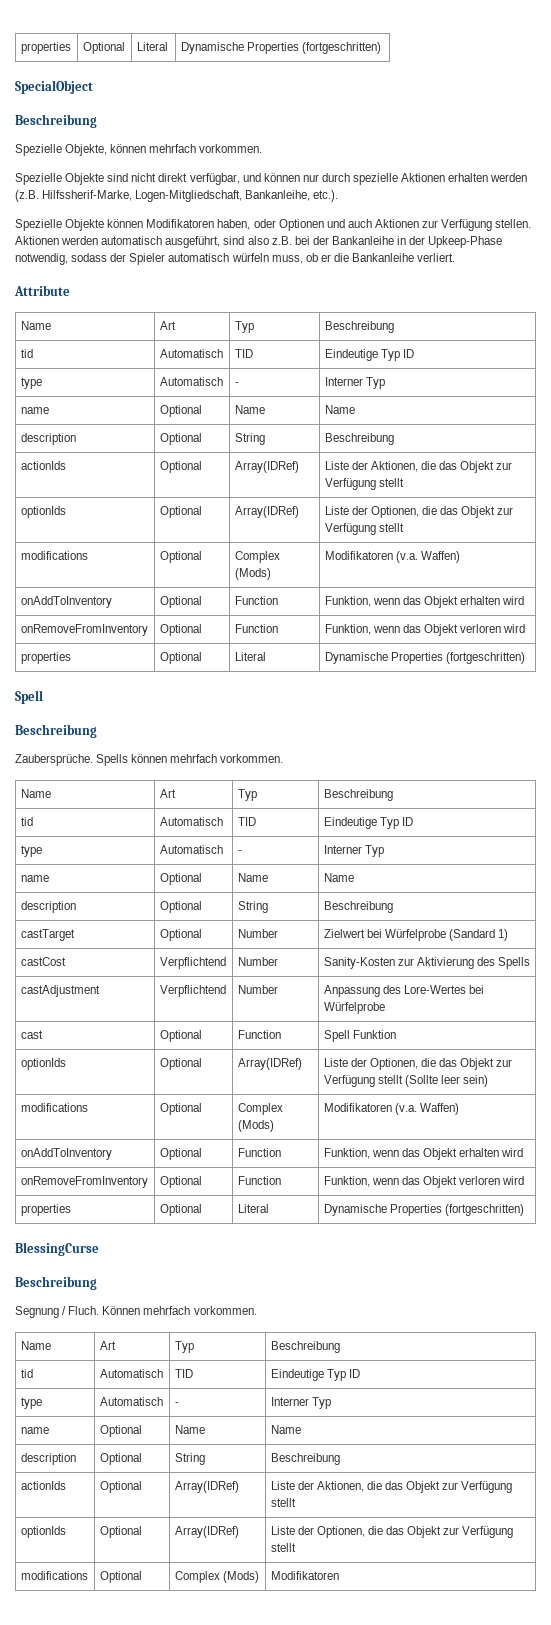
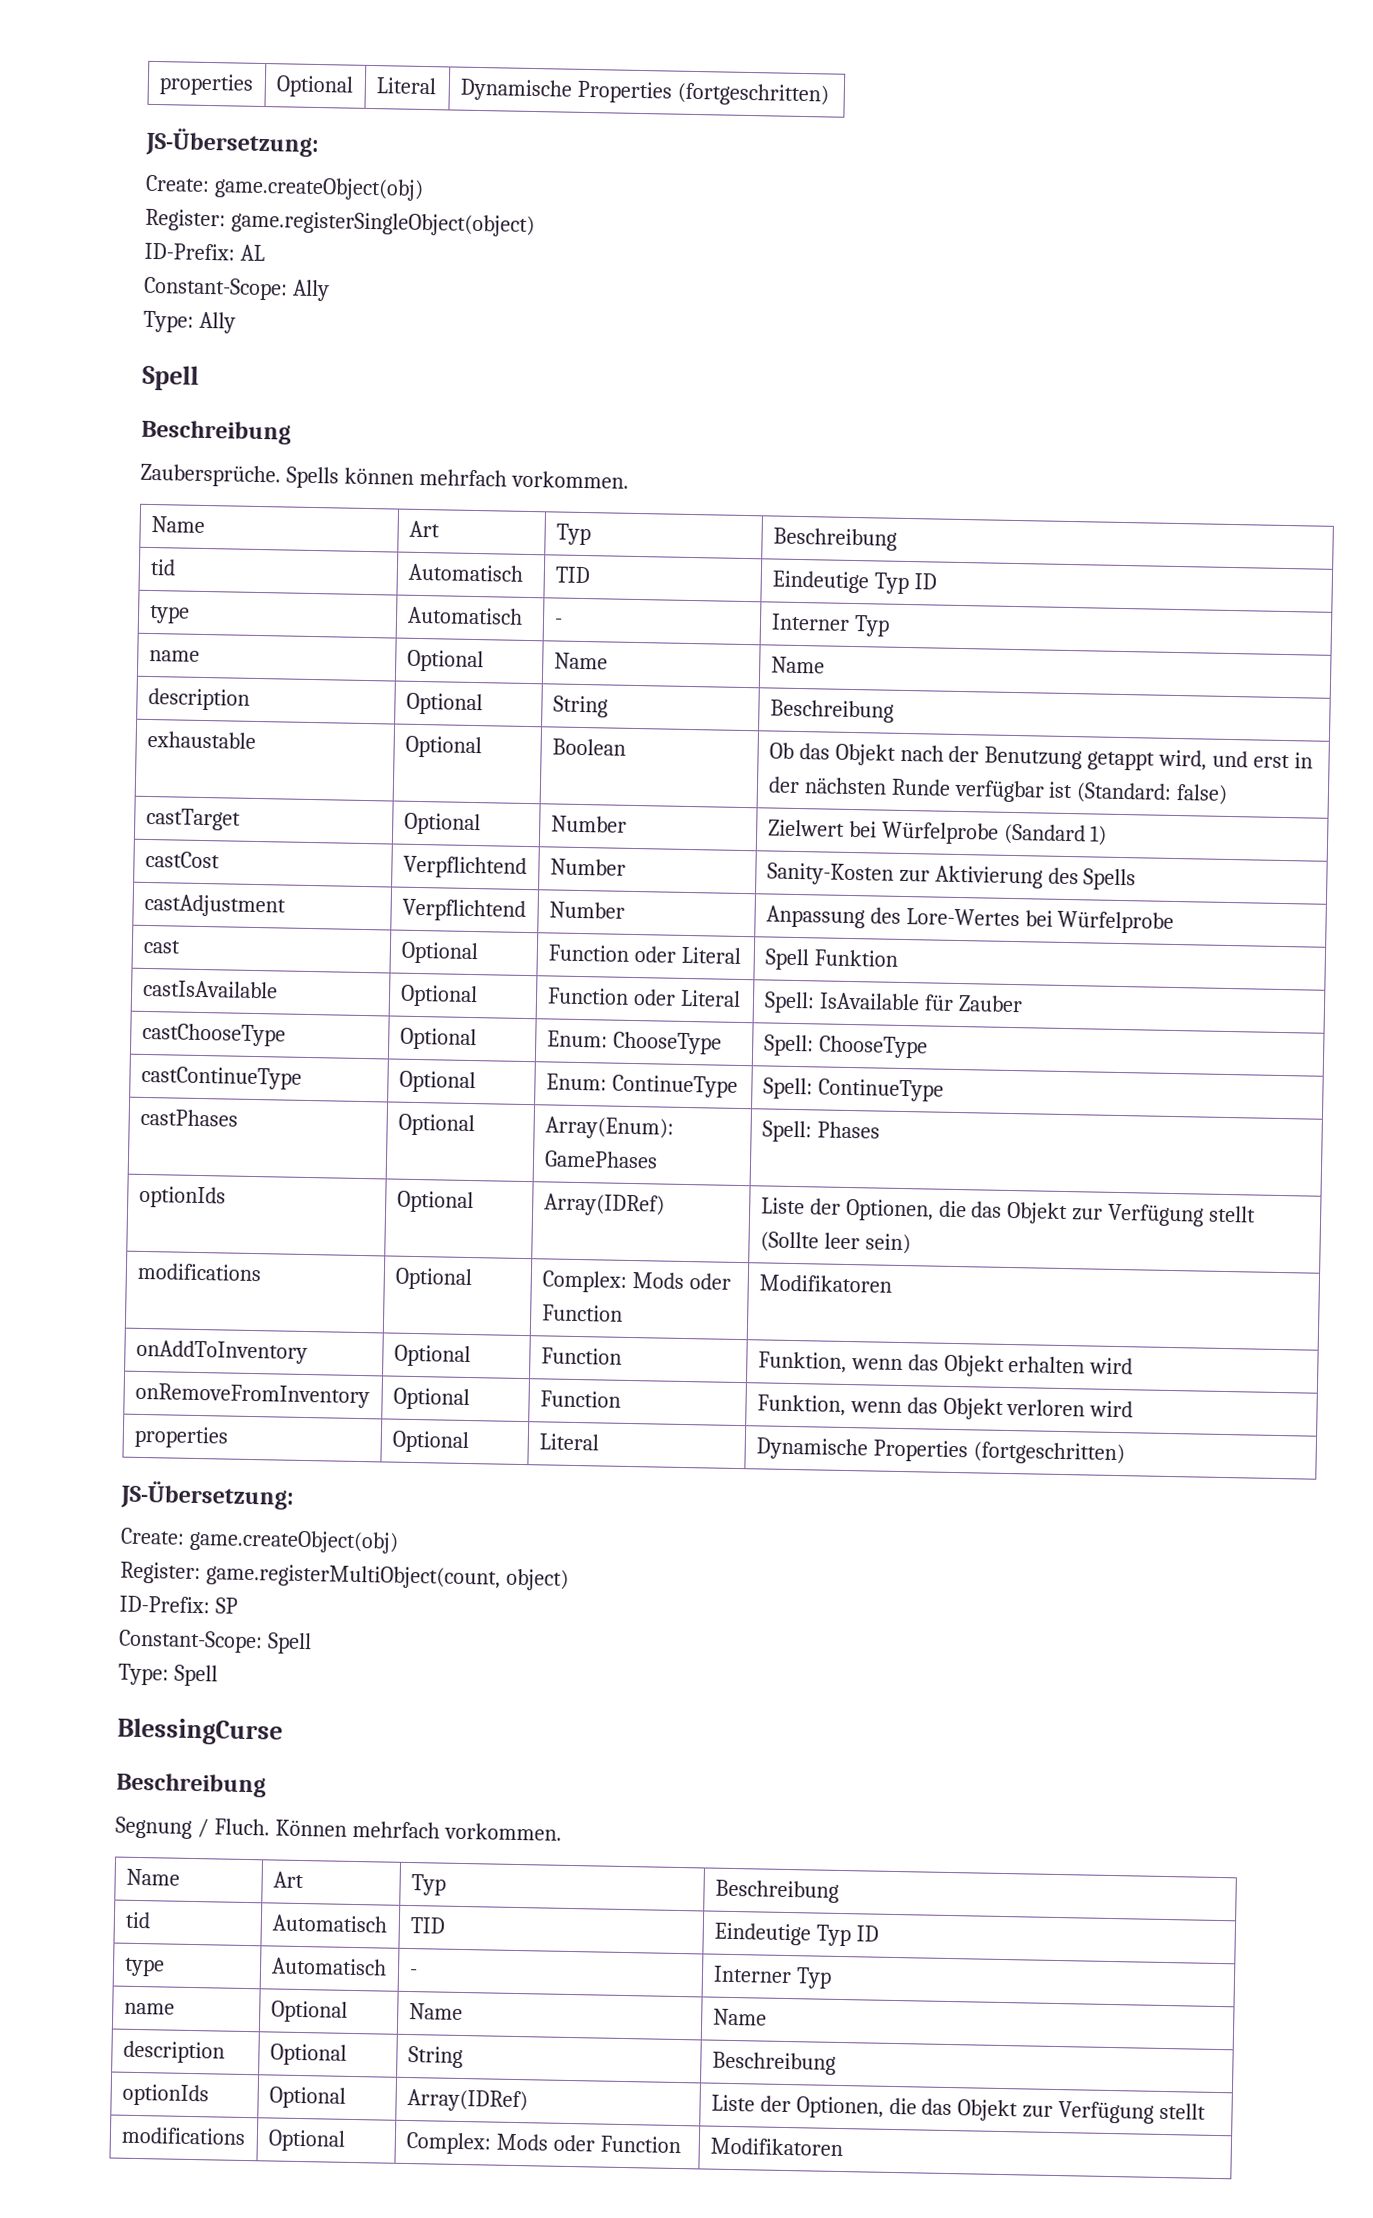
[20,42,71,54] [82,42,125,54] [136,42,168,51] [180,42,381,54] [15,80,93,94] [15,114,97,128] [15,144,263,156] [15,173,528,185] [15,190,339,202] [15,219,532,231] [15,236,503,248] [15,253,456,265] [14,285,70,296] [20,321,51,330] [159,321,176,330] [234,321,254,333] [324,321,394,333] [20,349,33,358] [159,349,223,358] [234,349,253,358] [324,349,414,361] [20,377,42,389] [159,377,223,386] [234,382,239,386] [324,377,385,389] [20,407,49,414] [159,405,202,417] [234,405,265,414] [324,405,355,414] [20,433,76,445] [159,433,202,445] [234,433,265,445] [324,433,394,445] [20,461,66,470] [159,461,202,473] [234,461,299,473] [324,461,513,473] [324,478,404,490] [20,506,66,518] [159,506,202,518] [234,506,299,518] [324,506,514,518] [324,523,404,535] [20,551,88,560] [159,551,202,563] [234,551,280,563] [234,568,271,580] [324,551,460,563] [20,596,112,608] [159,596,202,608] [234,596,278,605] [324,596,525,608] [20,624,148,636] [159,624,202,636] [234,624,278,633] [324,624,526,636] [20,652,71,664] [159,652,202,664] [234,652,266,661] [324,652,525,664] properties | Optional | Literal | Dynamische Properties (fortgeschritten) // SpecialObject // Beschreibung // Spezielle Objekte, können mehrfach vorkommen. // Spezielle Objekte sind nicht direkt verfügbar, und können nur durch spezielle Aktionen erhalten werden (z.B. Hilfssherif-Marke, Logen-Mitgliedschaft, Bankanleihe, etc.). // Spezielle Objekte können Modifikatoren haben, oder Optionen und auch Aktionen zur Verfügung stellen. Aktionen werden automatisch ausgeführt, sind also z.B. bei der Bankanleihe in der Upkeep-Phase notwendig, sodass der Spieler automatisch würfeln muss, ob er die Bankanleihe verliert. // Attribute // Name | Art | Typ | Beschreibung // tid | Automatisch | TID | Eindeutige Typ ID // type | Automatisch | - | Interner Typ // name | Optional | Name | Name // description | Optional | String | Beschreibung // actionIds | Optional | Array(IDRef) | Liste der Aktionen, die das Objekt zur Verfügung stellt // optionIds | Optional | Array(IDRef) | Liste der Optionen, die das Objekt zur Verfügung stellt // modifications | Optional | Complex (Mods) | Modifikatoren (v.a. Waffen) // onAddToInventory | Optional | Function | Funktion, wenn das Objekt erhalten wird // onRemoveFromInventory | Optional | Function | Funktion, wenn das Objekt verloren wird // properties | Optional | Literal | Dynamische Properties (fortgeschritten) -> [158,73,254,96] [275,75,354,98] [375,77,437,95] [459,78,829,107] [145,127,320,159] [145,174,424,201] [145,208,535,238] [144,242,265,262] [143,276,330,302] [143,310,236,334] properties | Optional | Literal | Dynamische Properties (fortgeschritten) // JS-Übersetzung: // Create: game.createObject(obj) // Register: game.registerSingleObject(object) // ID-Prefix: AL // Constant-Scope: Ally // Type: Ally
(393, 907) none -> [146,730,256,749] [404,735,482,759] [551,738,626,756] [768,742,1314,771] [767,776,1229,805] // exhaustable | Optional | Boolean | Ob das Objekt nach der Benutzung getappt wird, und erst in der nächsten Runde verfügbar ist (Standard: false)
(281, 1034) none -> [633,946,741,964] oder Literal
(396, 1034) none -> [141,979,278,999] [399,984,478,1008] [546,987,741,1007] [763,991,1023,1014] [141,1022,286,1047] [399,1027,477,1051] [546,1030,722,1055] [763,1034,928,1059] [140,1065,302,1090] [398,1070,476,1094] [545,1073,738,1098] [762,1077,944,1102] [139,1108,238,1127] [397,1113,475,1137] [544,1116,674,1140] [543,1150,658,1169] [761,1120,880,1143] // castIsAvailable | Optional | Function oder Literal | Spell: IsAvailable für Zauber // castChooseType | Optional | Enum: ChooseType | Spell: ChooseType // castContinueType | Optional | Enum: ContinueType | Spell: ContinueType // castPhases | Optional | Array(Enum): GamePhases | Spell: Phases
[237,1103,283,1115] [237,1120,274,1132] [323,1103,459,1115] Complex (Mods) | Modifikatoren (v.a. Waffen) -> [541,1270,731,1293] [541,1304,623,1322] [758,1274,892,1293] Complex: Mods oder Function | Modifikatoren
(524, 1210) none -> [120,1480,294,1511] [120,1527,399,1554] [120,1561,569,1591] [119,1595,238,1614] [118,1629,312,1655] [118,1663,218,1687] // JS-Übersetzung: // Create: game.createObject(obj) // Register: game.registerMultiObject(count, object) // ID-Prefix: SP // Constant-Scope: Spell // Type: Spell
[20,1481,66,1490] [99,1481,142,1493] [174,1481,239,1493] [270,1481,513,1493] [270,1498,296,1507] // actionIds | Optional | Array(IDRef) | Liste der Aktionen, die das Objekt zur Verfügung stellt -> (836, 2063) none
[174,1571,259,1583] Complex (Mods) -> [405,2131,681,2155] Complex: Mods oder Function

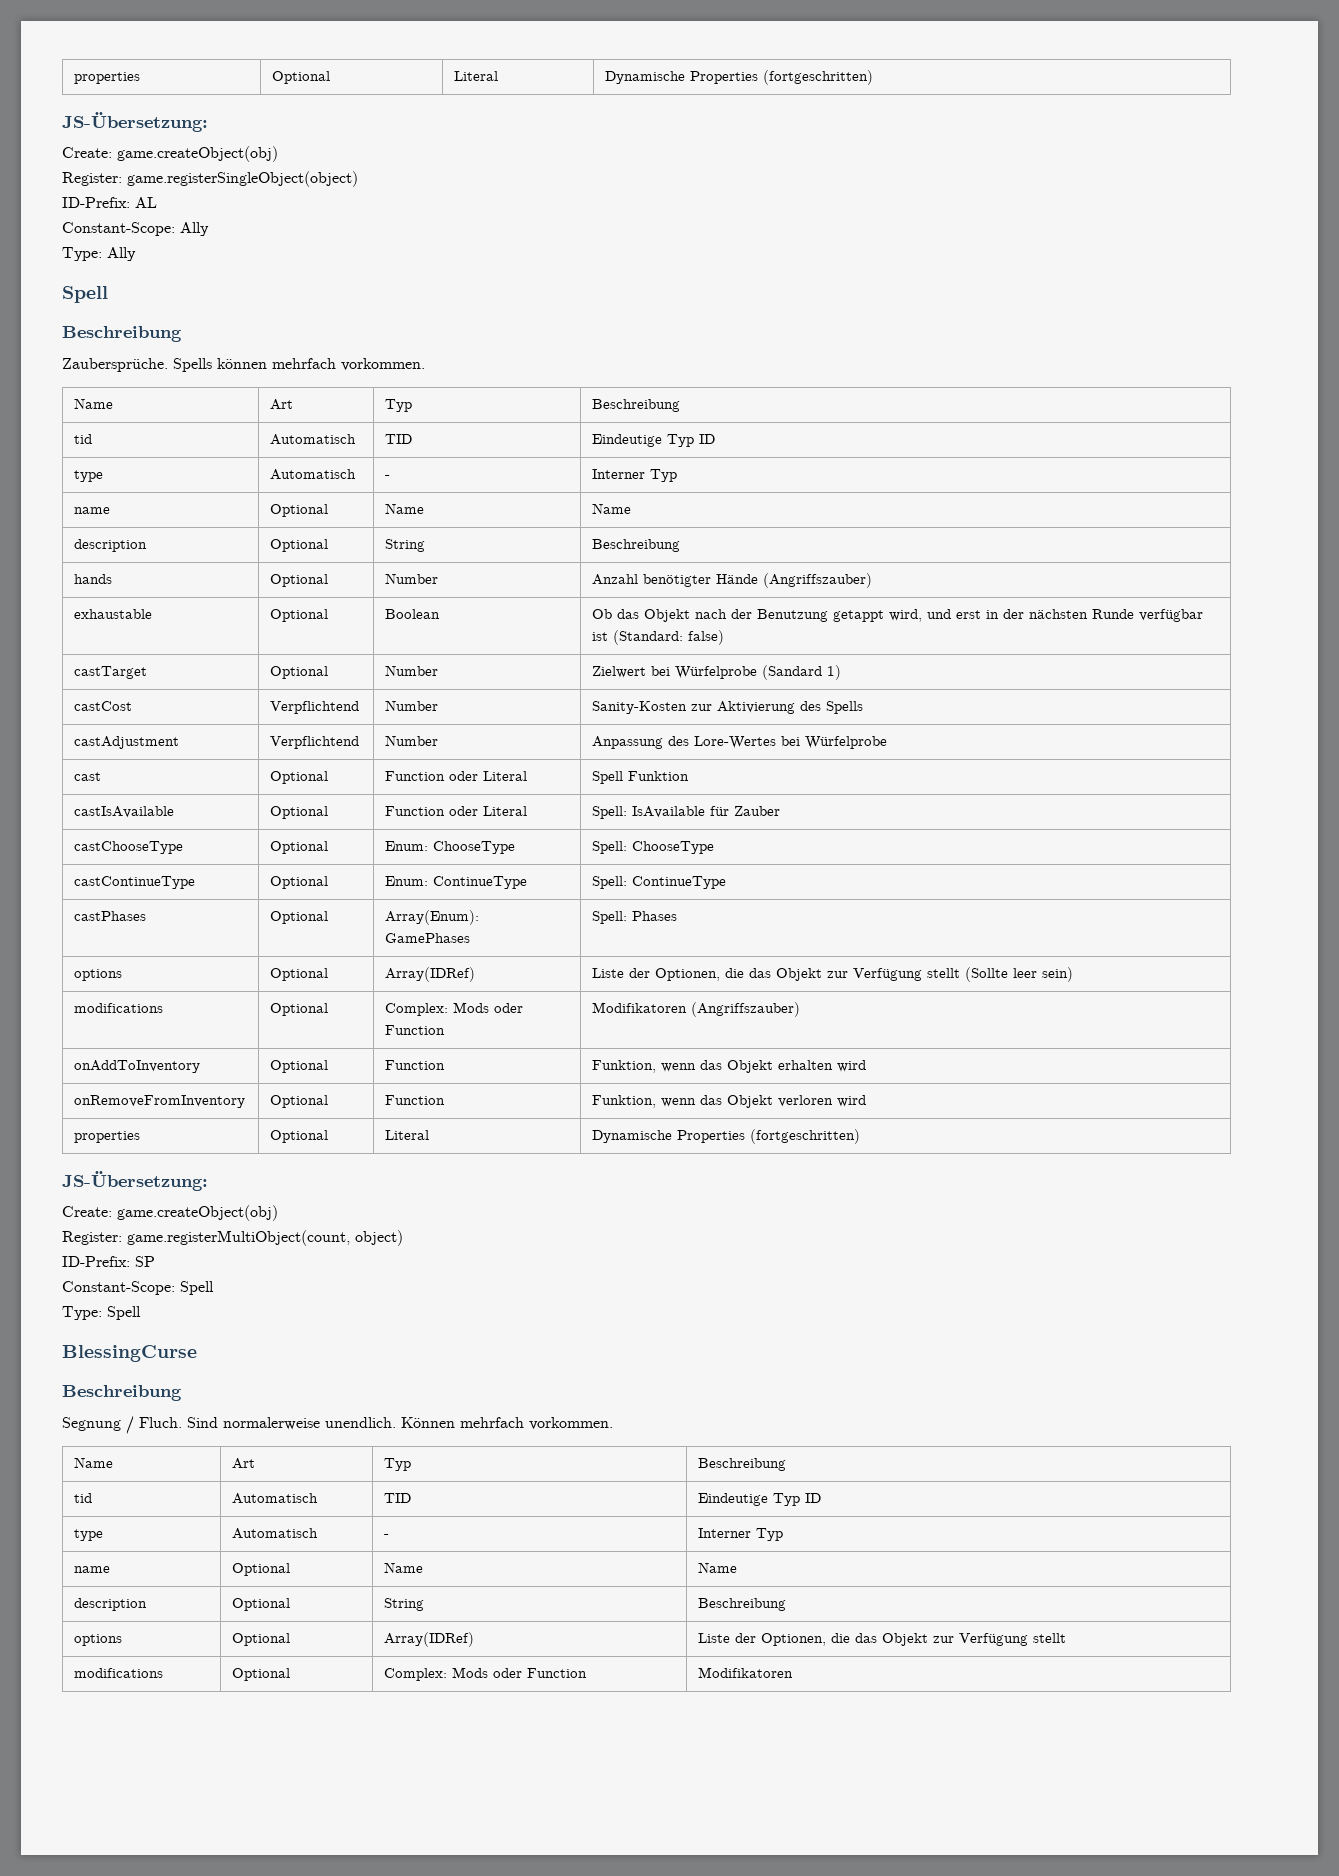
(894, 711) none -> [74,574,113,584] [270,574,329,587] [385,573,439,584] [592,573,873,588] // hands | Optional | Number | Anzahl benötigter Hände (Angriffszauber)
[138,1185,226,1209] optionIds -> [74,969,123,981] options
(892, 1283) none -> [691,1002,801,1017] (Angriffszauber)
(270, 1827) none -> [187,1417,396,1430] Sind normalerweise unendlich.
[121,2083,209,2107] optionIds -> [74,1634,123,1646] options

